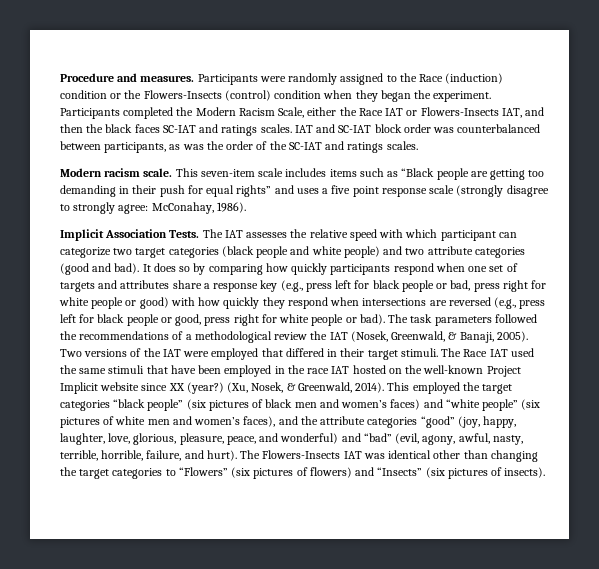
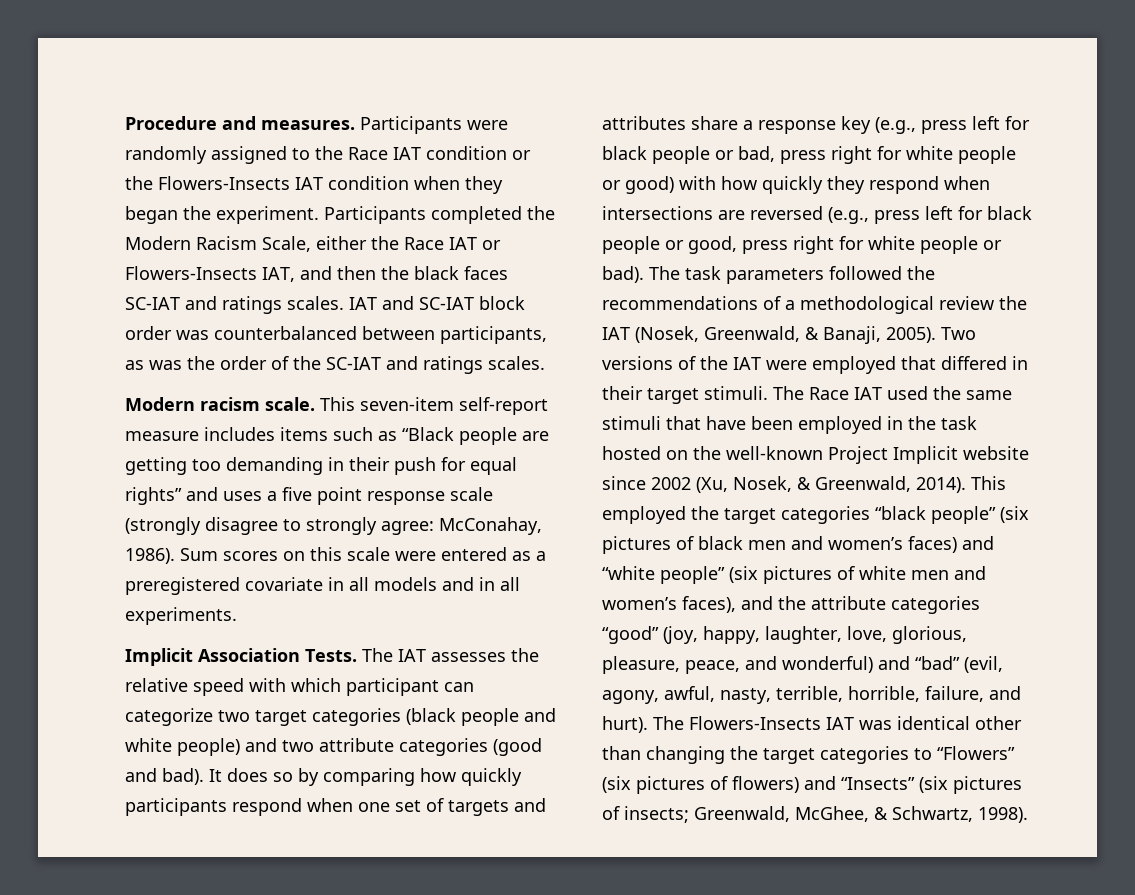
[445,73,504,84] (induction) -> [393,147,421,160] IAT
[224,90,271,101] (control) -> [295,177,323,190] IAT
[258,168,284,177] scale -> [459,397,548,415] [125,431,199,441] self-report measure
(246, 207) none -> [180,547,546,561] [125,577,520,595] [125,607,237,625] Sum scores on this scale were entered as a preregistered covariate in all models and in all experiments.
[307,366,350,374] race IAT -> [941,416,977,430] task
[168,382,224,394] XX (year?) -> [651,477,691,490] 2002
[504,467,546,478] insects). -> [624,806,1028,823] insects; Greenwald, McGhee, & Schwartz, 1998).

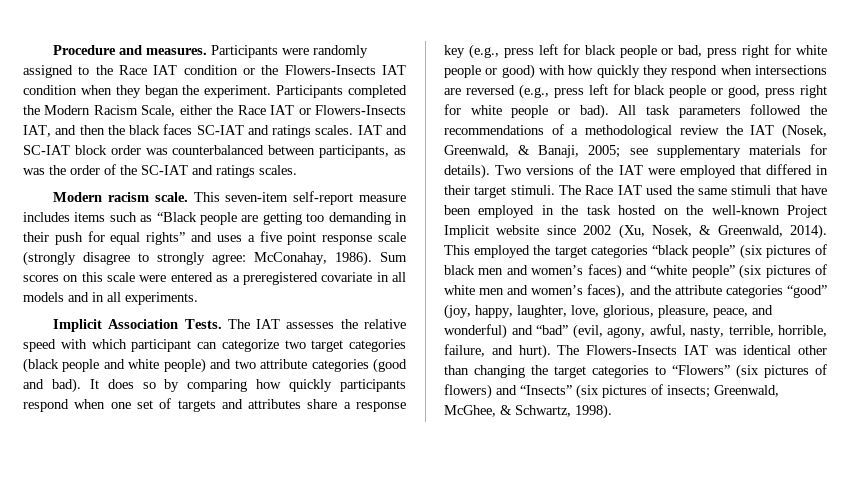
[649,266,680,280] The -> [618,105,637,115] All
[886,327,936,343] 2005). -> [588,144,827,158] [444,164,490,179] 2005; see supplementary materials for details).

